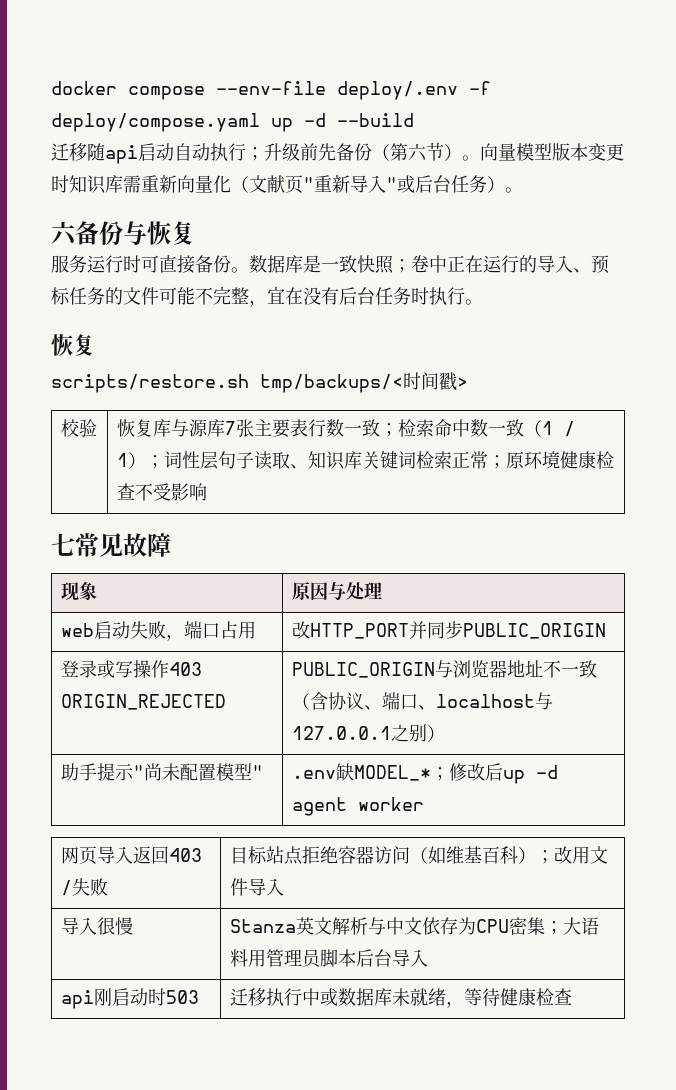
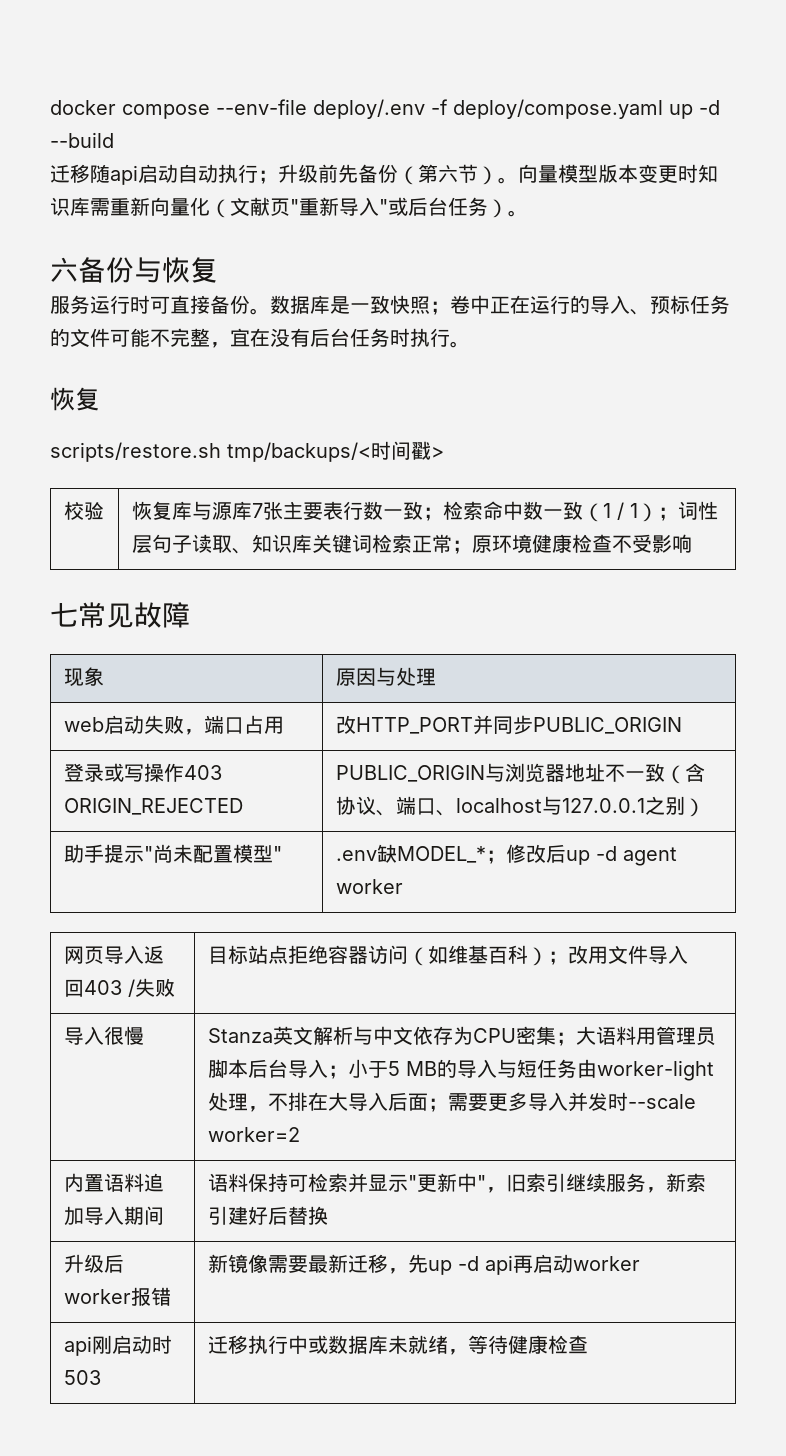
(428, 958) none -> [327,1059,714,1081] [207,1092,696,1112] [207,1127,300,1142] [63,1173,164,1192] [63,1206,164,1226] [207,1173,706,1193] [207,1206,328,1225] [63,1254,124,1273] [63,1287,171,1306] [207,1254,640,1275] ；小于5 MB的导入与短任务由worker-light处理，不排在大导入后面；需要更多导入并发时--scale worker=2 // 内置语料追加导入期间 | 语料保持可检索并显示"更新中"，旧索引继续服务，新索引建好后替换 // 升级后worker报错 | 新镜像需要最新迁移，先up -d api再启动worker

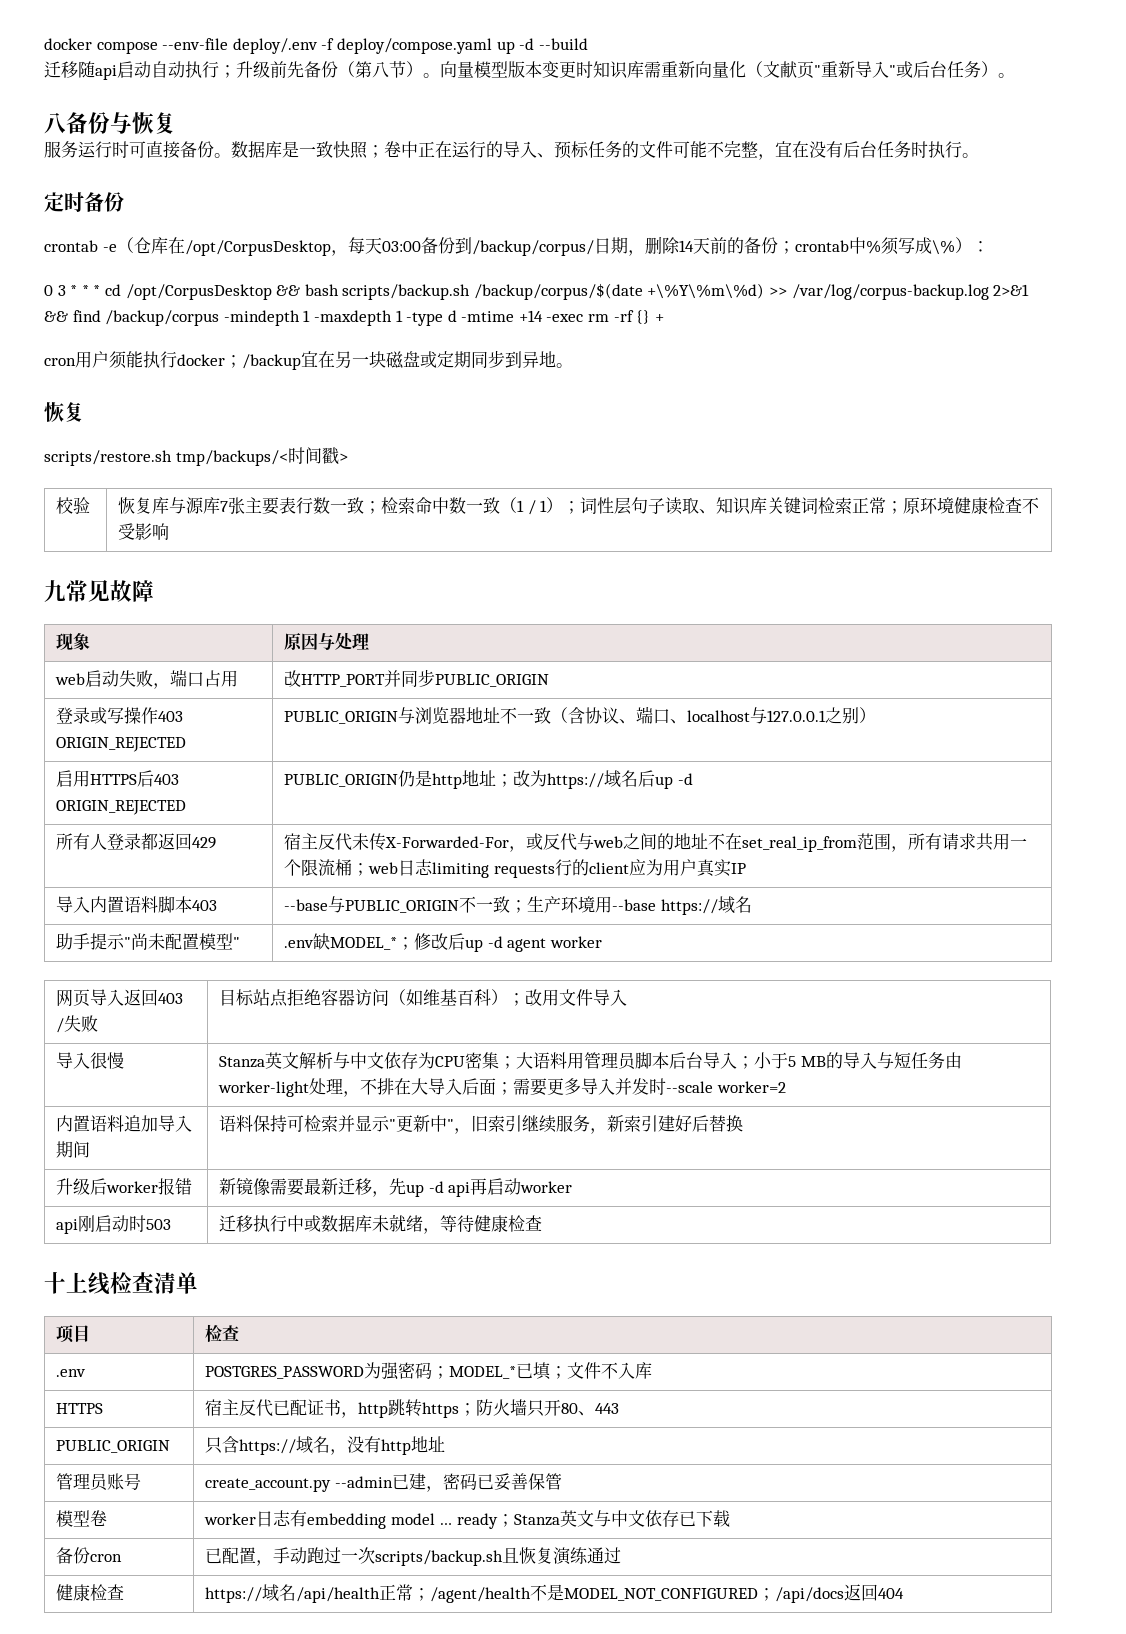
[438,165,458,183] 六 -> [372,61,389,78] 八
[50,257,78,282] 六 -> [44,112,66,134] 八
(470, 344) none -> [44,192,124,212] [44,236,989,256] [44,283,1030,300] [44,310,664,326] [44,350,573,370] // 定时备份 // crontab -e（仓库在/opt/CorpusDesktop，每天03:00备份到/backup/corpus/日期，删除14天前的备份；crontab中%须写成\%）： // 0 3 * * * cd /opt/CorpusDesktop && bash scripts/backup.sh /backup/corpus/$(date +\%Y\%m\%d) >> /var/log/corpus-backup.log 2>&1 && find /backup/corpus -mindepth 1 -maxdepth 1 -type d -mtime +14 -exec rm -rf {} + // cron用户须能执行docker；/backup宜在另一块磁盘或定期同步到异地。
[50,603,78,627] 七 -> [44,580,66,602] 九
(705, 807) none -> [56,770,180,787] [56,800,187,815] [284,770,693,789] [56,833,217,850] [284,833,1028,852] [284,859,746,878] [56,896,218,913] [284,896,752,915] // 启用HTTPS后403 ORIGIN_REJECTED | PUBLIC_ORIGIN仍是http地址；改为https://域名后up -d // 所有人登录都返回429 | 宿主反代未传X-Forwarded-For，或反代与web之间的地址不在set_real_ip_from范围，所有请求共用一个限流桶；web日志limiting requests行的client应为用户真实IP // 导入内置语料脚本403 | --base与PUBLIC_ORIGIN不一致；生产环境用--base https://域名
(588, 1344) none -> [44,1272,198,1295] [56,1325,91,1343] [205,1324,240,1342] [56,1369,87,1377] [205,1362,653,1380] [56,1403,104,1414] [205,1399,620,1418] [56,1440,171,1453] [205,1436,446,1455] [56,1473,142,1491] [205,1473,562,1492] [56,1510,108,1527] [204,1510,731,1529] [56,1547,123,1564] [205,1547,622,1566] [56,1584,125,1601] [205,1584,905,1603] // 十上线检查清单 // 项目 | 检查 // .env | POSTGRES_PASSWORD为强密码；MODEL_*已填；文件不入库 // HTTPS | 宿主反代已配证书，http跳转https；防火墙只开80、443 // PUBLIC_ORIGIN | 只含https://域名，没有http地址 // 管理员账号 | create_account.py --admin已建，密码已妥善保管 // 模型卷 | worker日志有embedding model … ready；Stanza英文与中文依存已下载 // 备份cron | 已配置，手动跑过一次scripts/backup.sh且恢复演练通过 // 健康检查 | https://域名/api/health正常；/agent/health不是MODEL_NOT_CONFIGURED；/api/docs返回404

